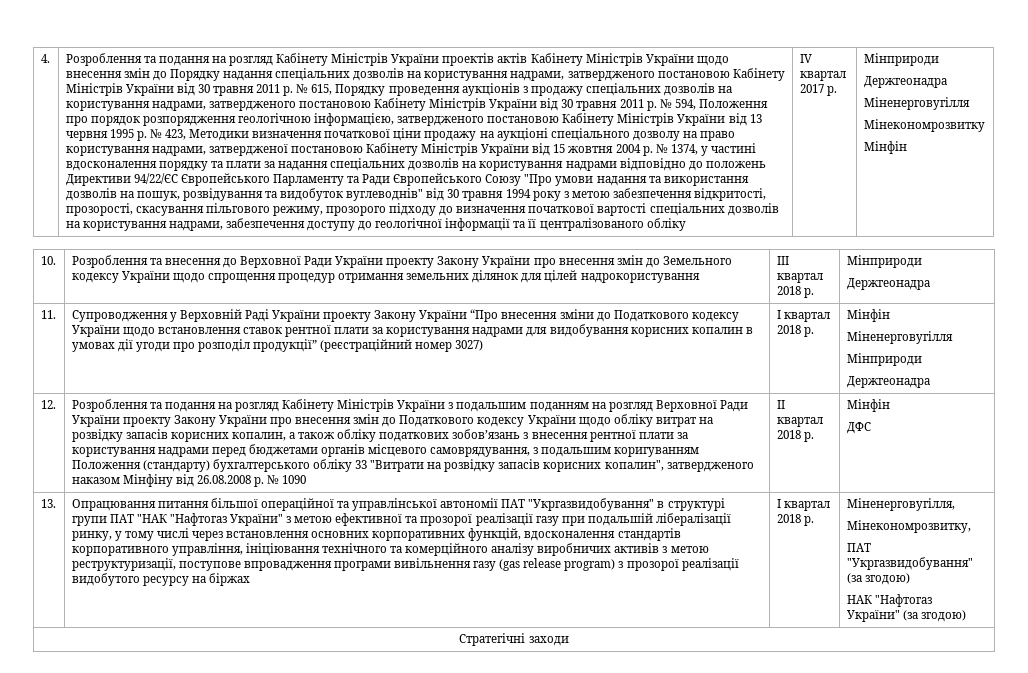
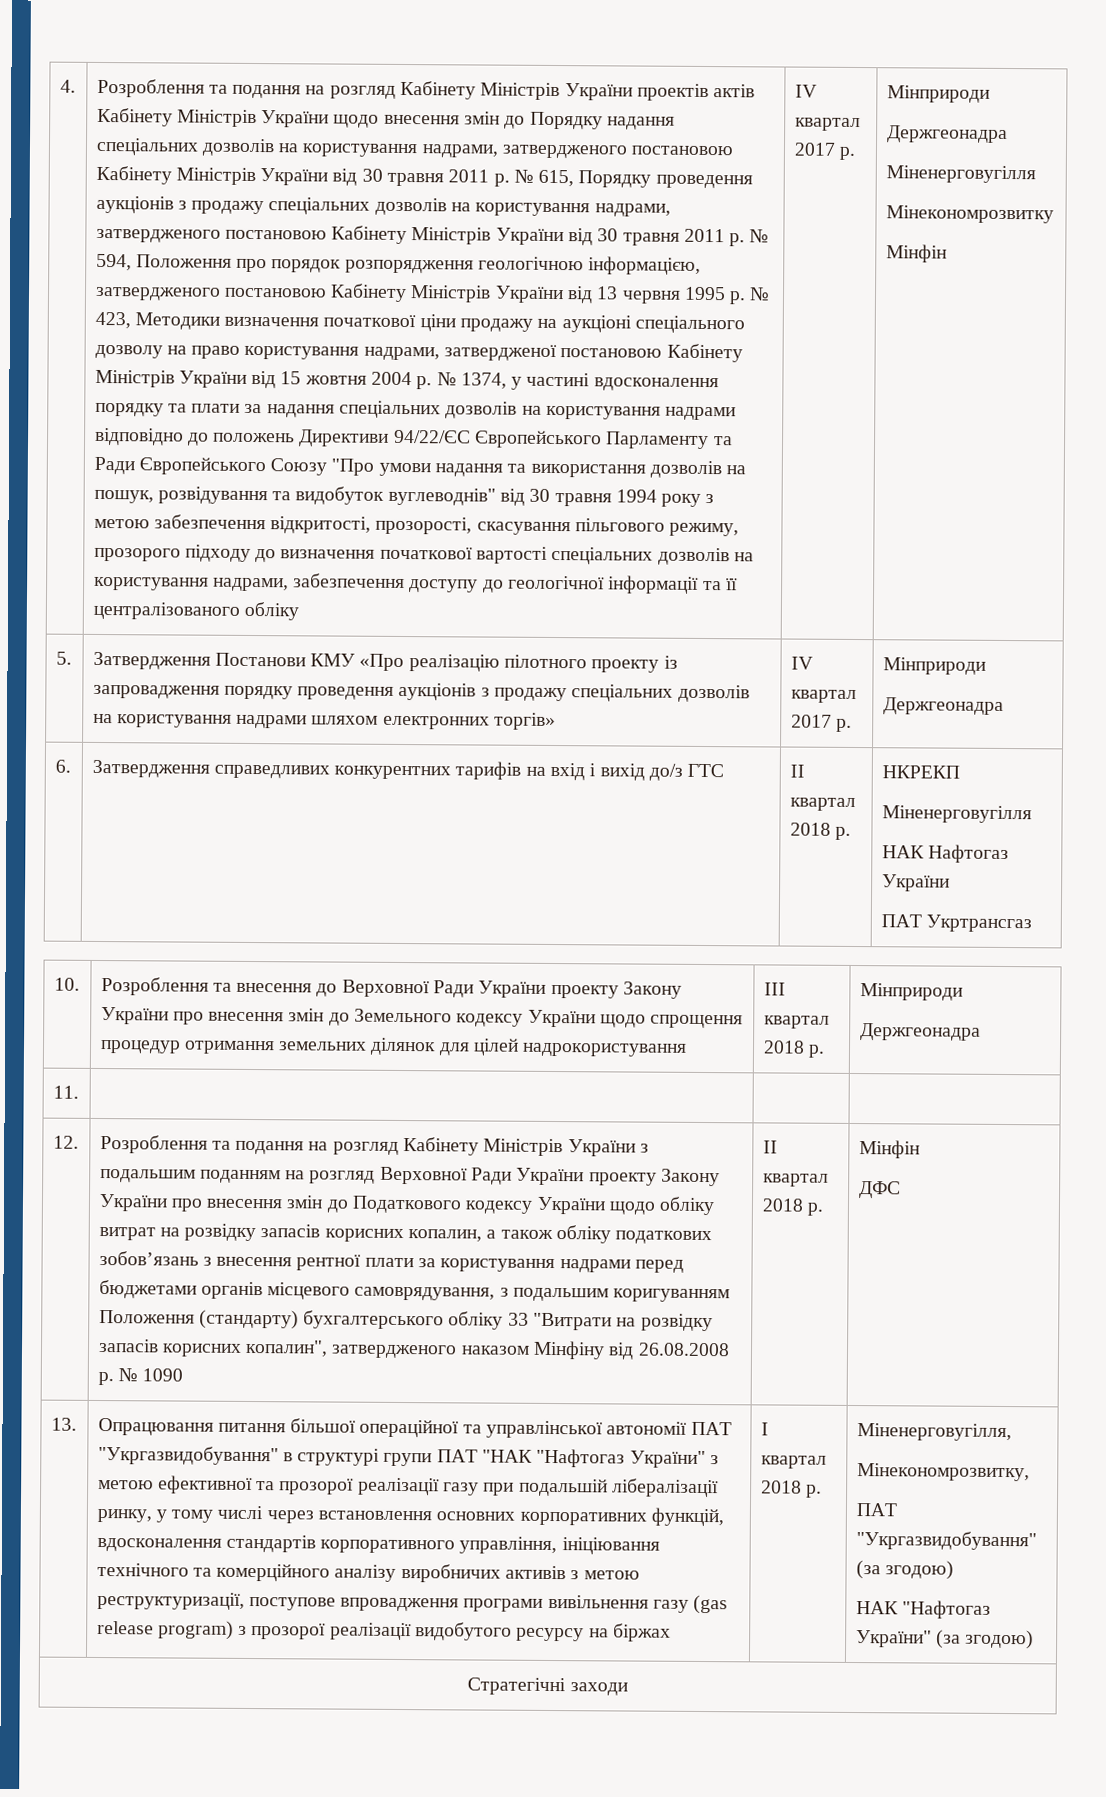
(907, 147) none -> [55,651,72,665] [92,651,678,673] [92,682,750,703] [92,712,556,731] [790,656,813,670] [790,689,857,704] [790,714,852,732] [882,657,986,675] [882,697,1004,715] [54,759,71,773] [91,759,725,781] [789,764,805,778] [789,797,856,812] [789,822,851,840] [881,765,960,779] [881,805,1032,824] [881,844,1009,864] [881,874,950,892] [880,914,1032,933] // 5. | Затвердження Постанови КМУ «Про реалізацію пілотного проекту із запровадження порядку проведення аукціонів з продажу спеціальних дозволів на користування надрами шляхом електронних торгів» | IV квартал 2017 р. | Мінприроди // Держгеонадра // 6. | Затвердження справедливих конкурентних тарифів на вхід і вихід до/з ГТС | ІІ квартал 2018 р. | НКРЕКП // Міненерговугілля // НАК Нафтогаз України // ПАТ Укртрансгаз
[71,309,739,322] [71,324,753,337] [71,339,484,352] [776,310,830,322] [776,325,814,337] [846,309,890,322] [846,331,953,344] [846,353,922,366] [846,376,930,388] Супроводження у Верховній Раді України проекту Закону України “Про внесення зміни до Податкового кодексу України щодо встановлення ставок рентної плати за користування надрами для видобування корисних копалин в умовах дії угоди про розподіл продукції” (реєстраційний номер 3027) | І квартал 2018 р. | Мінфін // Міненерговугілля // Мінприроди // Держгеонадра -> (79, 1092) | |

